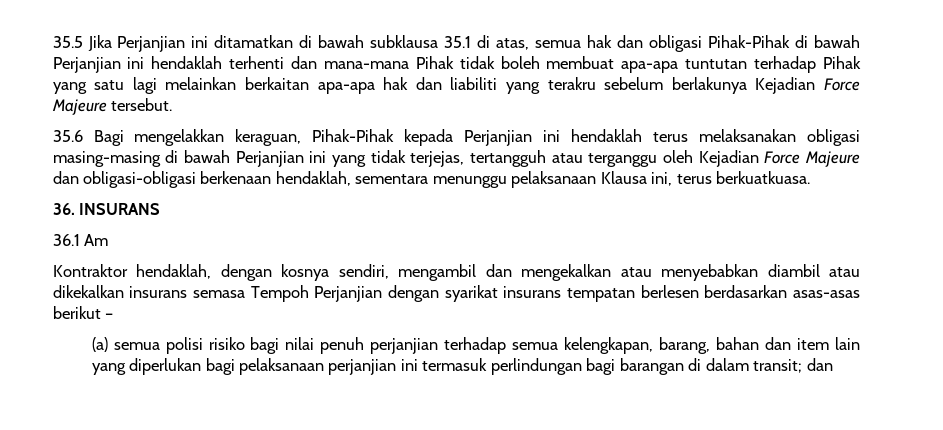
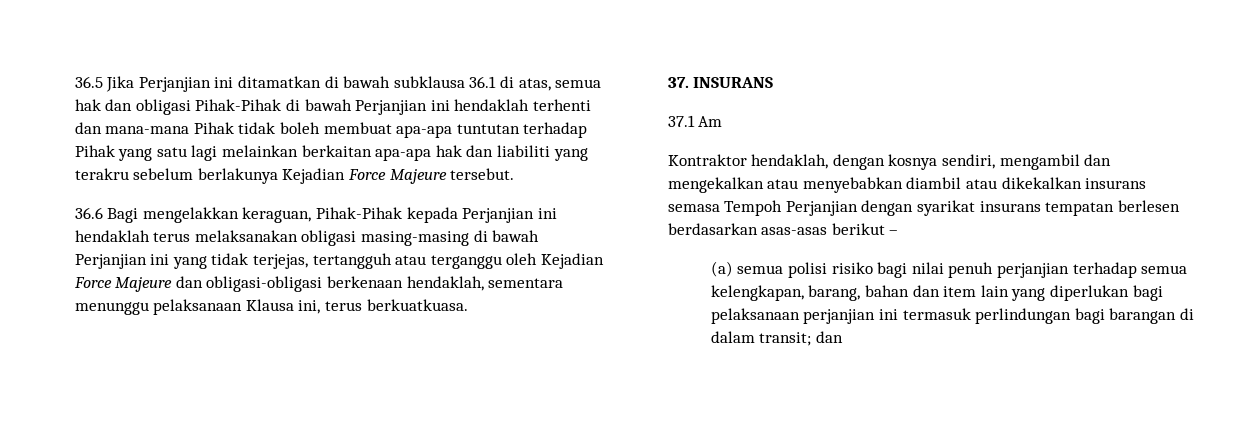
[52,36,83,48] 35.5 -> [74,76,103,88] 36.5
[444,36,472,48] 35.1 -> [469,76,497,88] 36.1
[52,130,83,142] 35.6 -> [74,207,103,219] 36.6
[52,203,75,215] 36. -> [667,77,689,88] 37.
[52,234,80,246] 36.1 -> [667,115,695,127] 37.1

